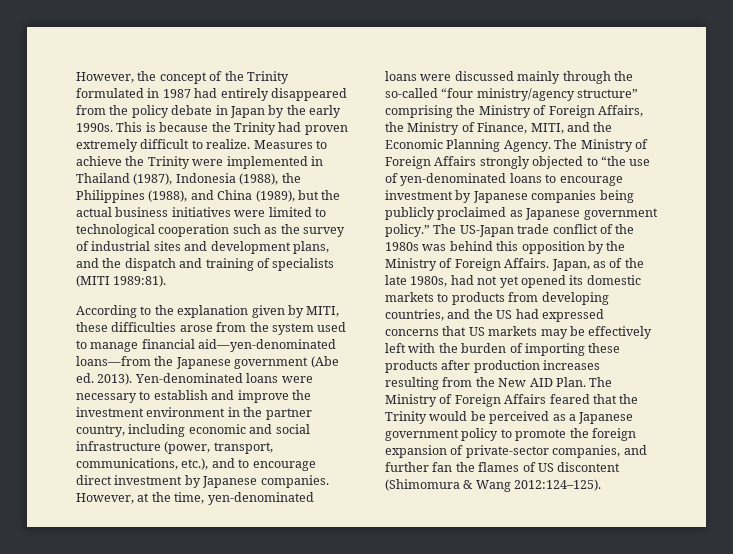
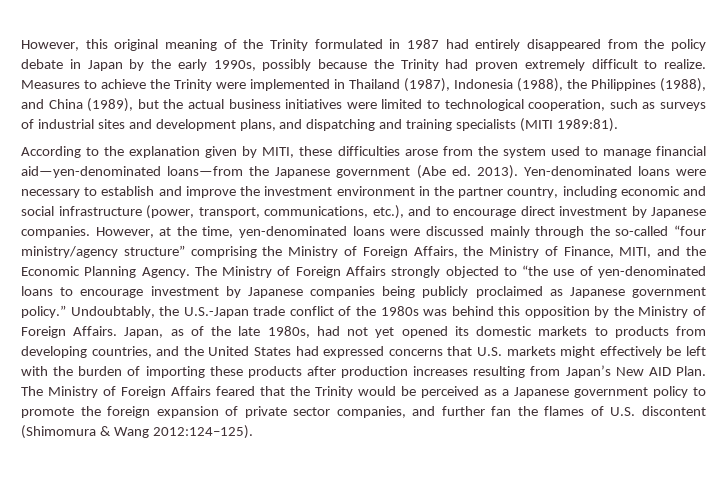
[76,71,207,84] However, the concept -> [21,39,217,51] However, this original meaning
[76,122,156,132] 1990s. This is -> [213,59,312,71] 1990s, possibly
[158,224,230,237] cooperation -> [528,99,606,111] cooperation,
[280,224,345,237] the survey -> [660,102,707,111] surveys
[102,258,176,271] the dispatch -> [306,119,376,131] dispatching
[256,258,270,268] of -> (453, 125) none
[433,224,514,237] The US-Japan -> [70,306,249,318] Undoubtably, the U.S.-Japan
[496,310,513,319] US -> [208,346,291,356] United States
[468,326,653,339] US markets may be effectively -> [477,346,682,358] U.S. markets might effectively be
[475,377,495,387] the -> [565,365,611,378] Japan’s
[465,445,549,458] private-sector -> [244,406,331,418] private sector
[537,463,554,472] US -> [610,407,636,416] U.S.

